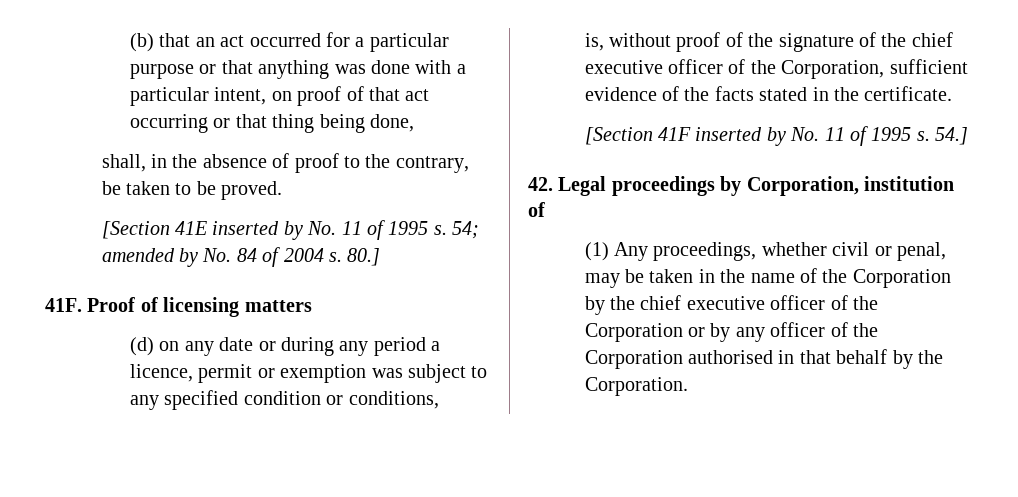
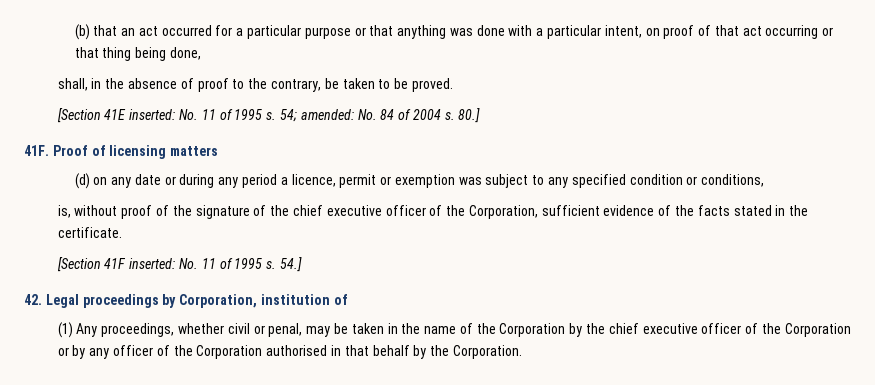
[212,221,303,240] inserted by -> [129,109,176,120] inserted:
[101,248,199,267] amended by -> [300,109,354,120] amended:
[695,127,786,146] inserted by -> [129,258,176,269] inserted:

